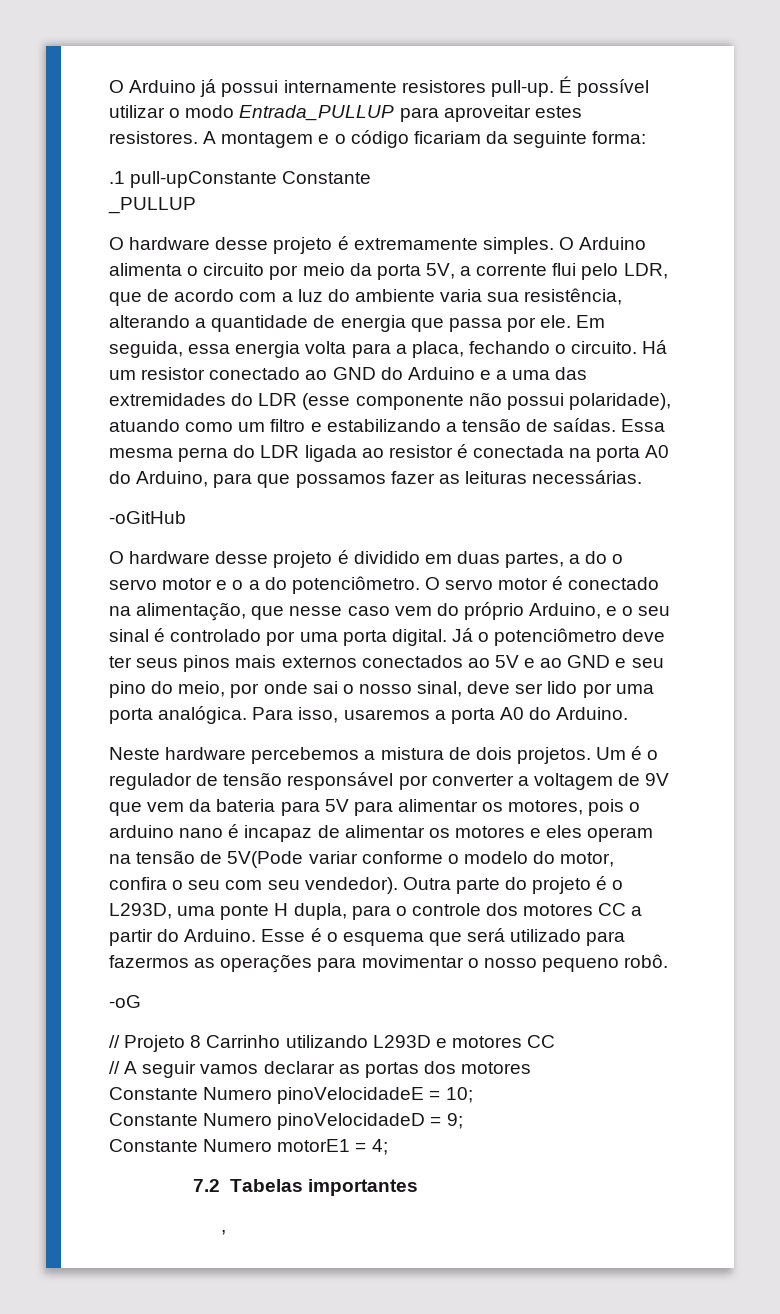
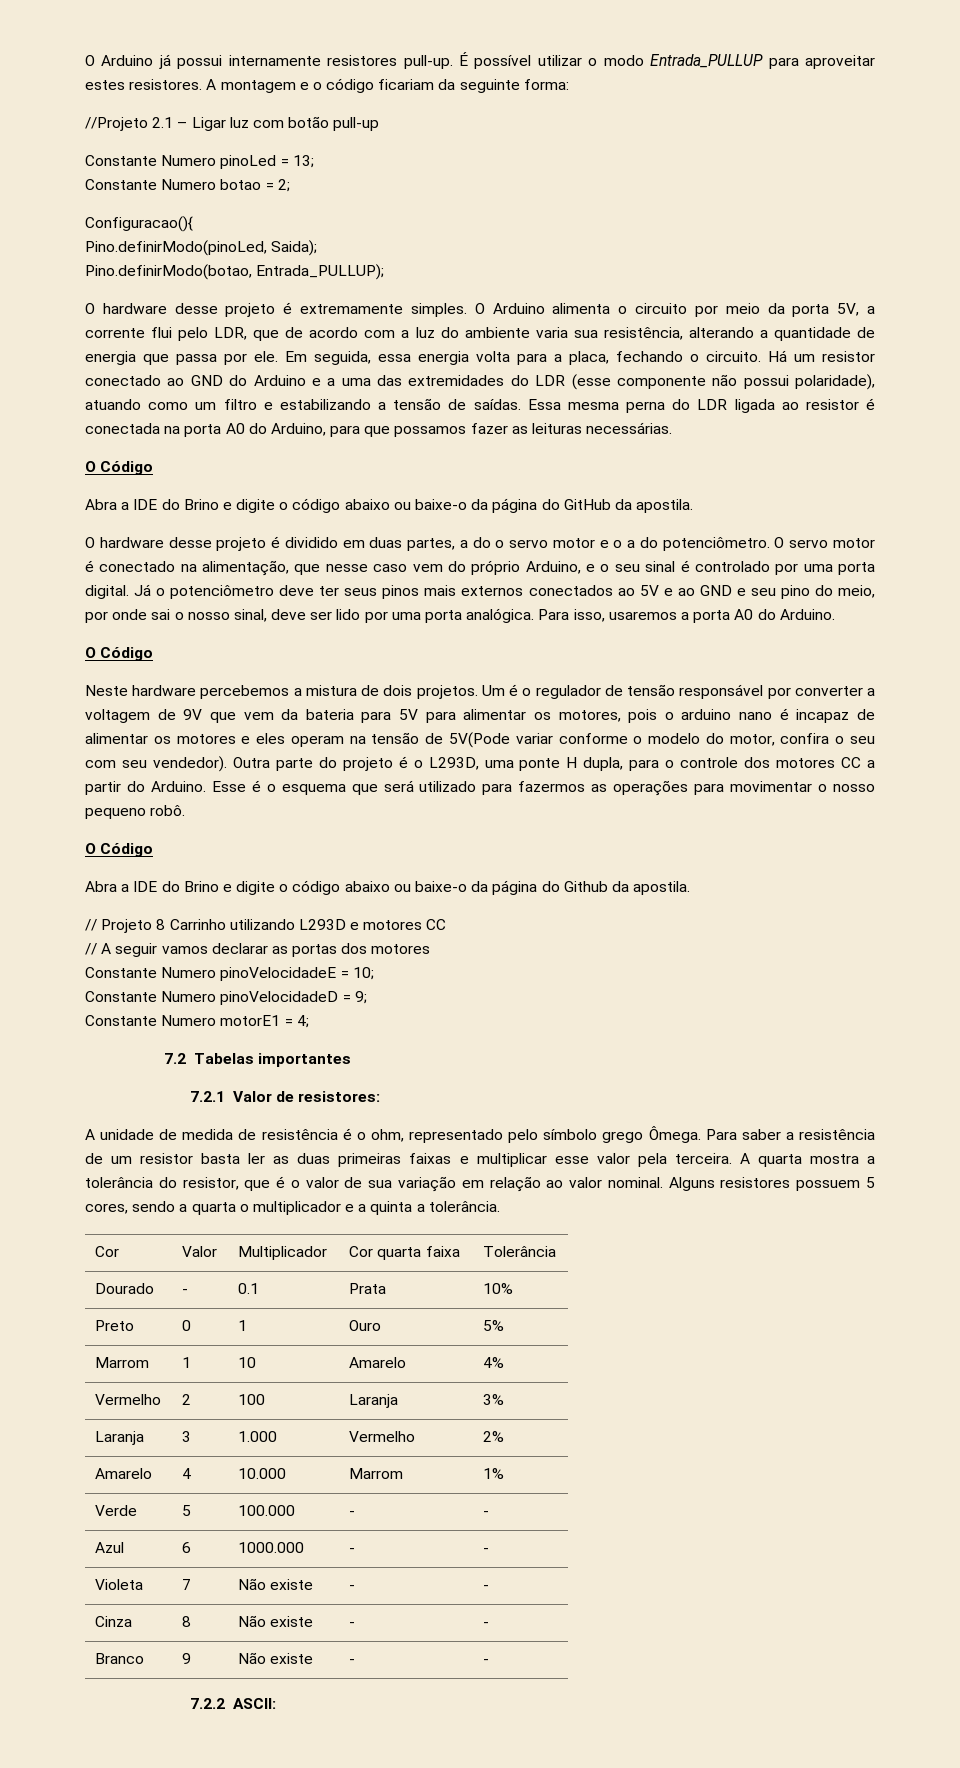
[109,171,372,188] [108,197,196,214] .1 pull-upConstante Constante // _PULLUP -> [85,116,380,131] [85,155,314,169] [85,179,290,192] [85,216,193,232] [85,240,318,256] [85,264,385,280] //Projeto 2.1 – Ligar luz com botão pull-up // Constante Numero pinoLed = 13; // Constante Numero botao = 2; // Configuracao(){ // Pino.definirModo(pinoLed, Saida); // Pino.definirModo(botao, Entrada_PULLUP);
[109,511,186,524] -oGitHub -> [85,461,154,475] [85,498,694,513] O Código // Abra a IDE do Brino e digite o código abaixo ou baixe-o da página do GitHub da apostila.
(629, 713) none -> [85,647,154,661] // O Código
[109,995,141,1008] -oG -> [85,843,154,857] [85,880,691,895] O Código // Abra a IDE do Brino e digite o código abaixo ou baixe-o da página do Github da apostila.
[221,1230,227,1235] , -> [190,1091,381,1102] [85,1126,876,1143] [85,1153,875,1167] [85,1176,876,1192] [85,1201,500,1215] [95,1246,120,1257] [182,1246,218,1257] [238,1246,328,1260] [349,1246,460,1260] [483,1246,557,1257] [95,1283,155,1294] [182,1289,189,1294] [238,1283,260,1294] [349,1283,387,1294] [483,1283,514,1294] [95,1320,135,1331] [182,1320,192,1331] [238,1320,248,1331] [349,1320,382,1331] [483,1320,505,1331] [95,1357,150,1368] [182,1357,192,1368] [238,1357,257,1368] [349,1357,407,1368] [483,1357,505,1368] [95,1394,162,1405] [182,1394,192,1405] [238,1394,266,1405] [349,1394,399,1408] [483,1394,505,1405] [95,1431,145,1445] [182,1431,192,1442] [238,1431,278,1442] [349,1431,416,1442] [483,1431,505,1442] [95,1468,153,1479] [182,1468,192,1479] [238,1468,287,1479] [349,1468,404,1479] [483,1468,505,1479] [95,1505,138,1516] [182,1505,192,1516] [238,1505,296,1516] [349,1511,356,1516] [483,1511,490,1516] [95,1542,125,1553] [182,1542,192,1553] [238,1542,305,1553] [349,1548,356,1553] [483,1548,490,1553] [95,1579,144,1590] [182,1579,192,1590] [238,1578,314,1590] [349,1585,356,1590] [483,1585,490,1590] [95,1616,133,1627] [182,1616,192,1627] [238,1615,314,1627] [349,1622,356,1627] [483,1622,490,1627] [95,1653,145,1664] [182,1653,192,1664] [238,1652,314,1664] [349,1659,356,1664] [483,1659,490,1664] [190,1698,276,1709] 7.2.1 Valor de resistores: // A unidade de medida de resistência é o ohm, representado pelo símbolo grego Ômega. Para saber a resistência de um resistor basta ler as duas primeiras faixas e multiplicar esse valor pela terceira. A quarta mostra a tolerância do resistor, que é o valor de sua variação em relação ao valor nominal. Alguns resistores possuem 5 cores, sendo a quarta o multiplicador e a quinta a tolerância. // Cor | Valor | Multiplicador | Cor quarta faixa | Tolerância // Dourado | - | 0.1 | Prata | 10% // Preto | 0 | 1 | Ouro | 5% // Marrom | 1 | 10 | Amarelo | 4% // Vermelho | 2 | 100 | Laranja | 3% // Laranja | 3 | 1.000 | Vermelho | 2% // Amarelo | 4 | 10.000 | Marrom | 1% // Verde | 5 | 100.000 | - | - // Azul | 6 | 1000.000 | - | - // Violeta | 7 | Não existe | - | - // Cinza | 8 | Não existe | - | - // Branco | 9 | Não existe | - | - // 7.2.2 ASCII:

